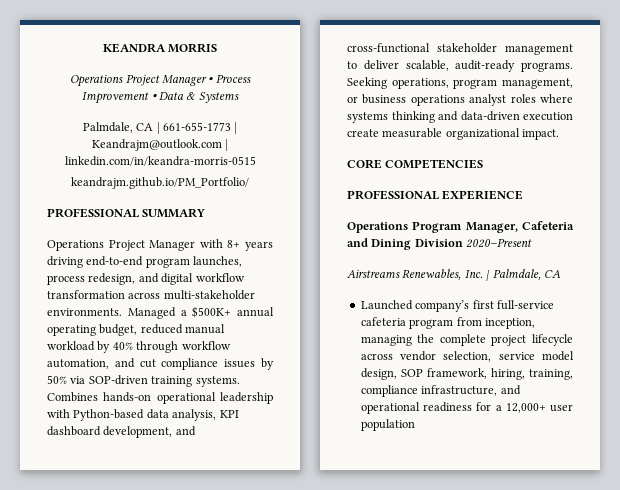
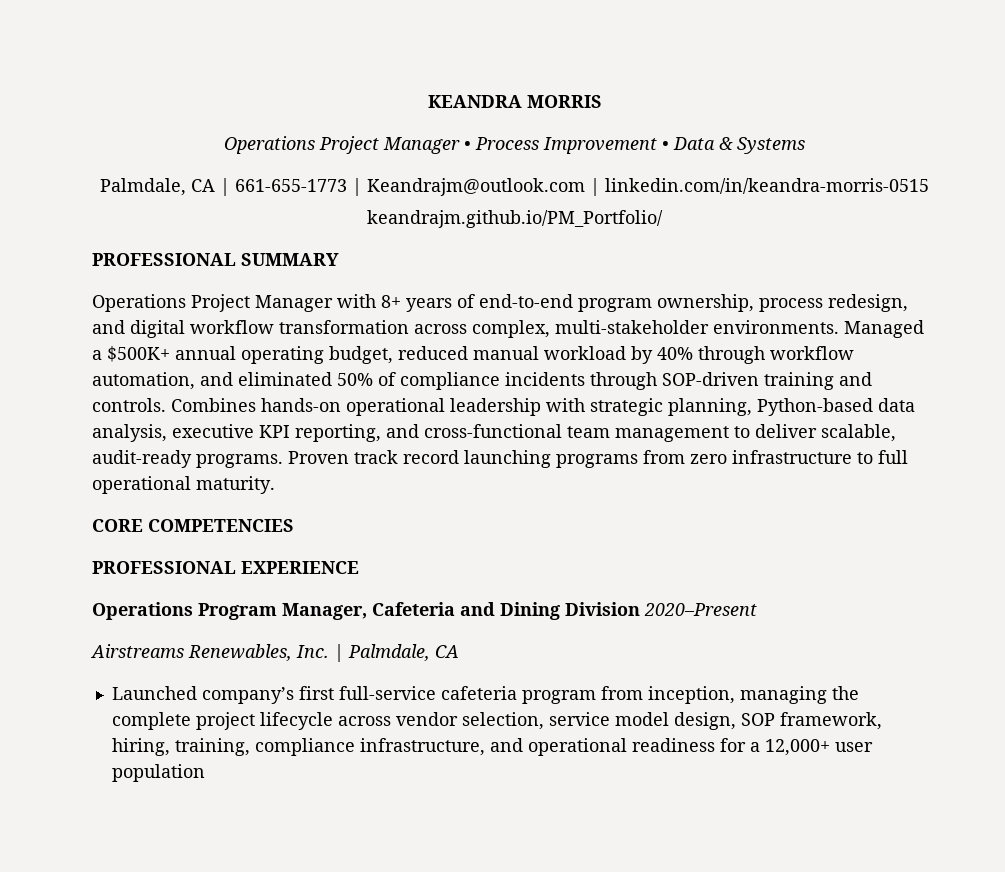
[47,256,83,268] driving -> [457,294,475,308] of
[193,256,243,267] launches, -> [657,294,754,312] ownership,
(161, 295) none -> [472,320,550,338] complex,
[139,358,274,370] [47,375,240,387] cut compliance issues by 50% via SOP-driven training systems. -> [238,372,872,390] [92,398,166,412] eliminated 50% of compliance incidents through SOP-driven training and controls.
(70, 413) none -> [590,398,752,416] strategic planning,
[219,410,239,418] [47,426,173,438] KPI dashboard development, -> [172,424,381,442] executive KPI reporting,
[437,43,497,53] stakeholder -> [567,426,610,438] team
[347,77,573,89] [347,94,573,106] [347,111,573,123] [347,128,560,140] Seeking operations, program management, or business operations analyst roles where systems thinking and data-driven execution create measurable organizational impact. -> [288,450,908,468] [92,476,275,494] Proven track record launching programs from zero infrastructure to full operational maturity.

